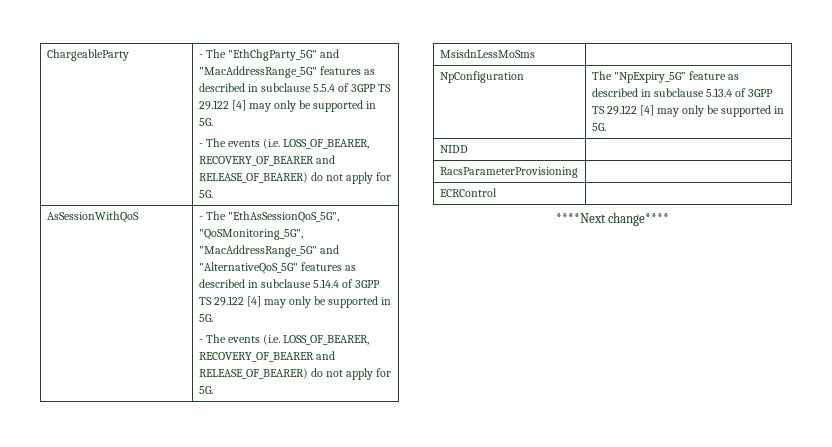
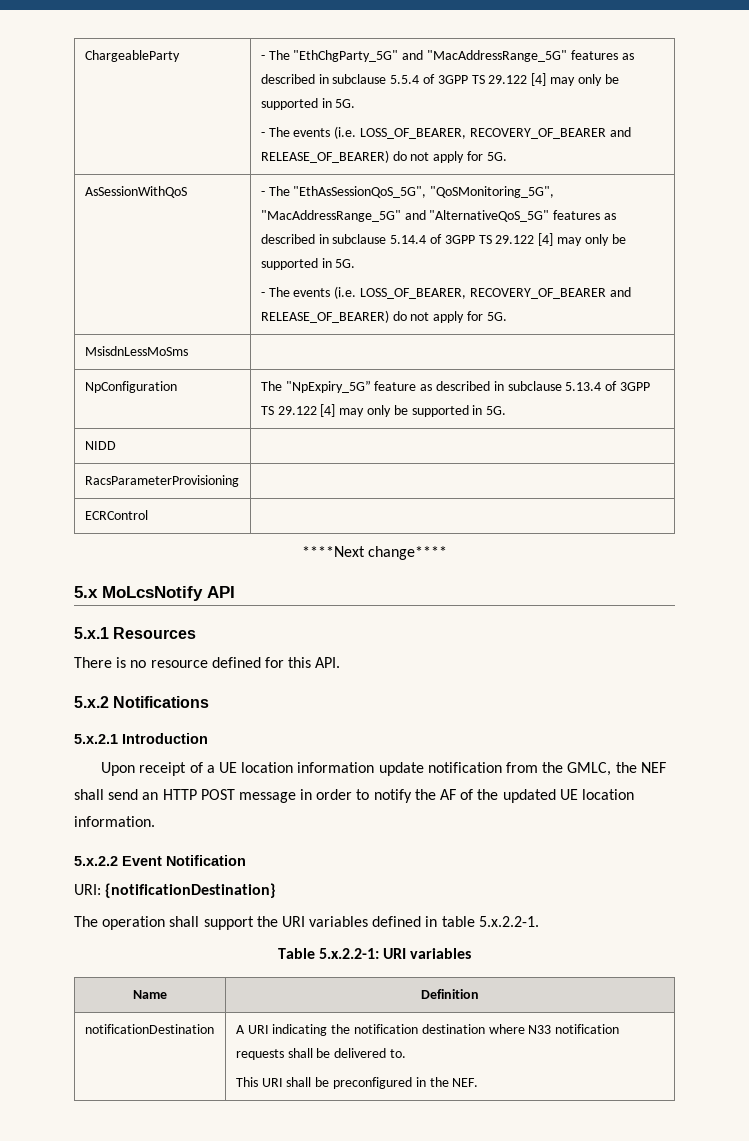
(670, 219) none -> [74,586,235,601] [74,627,197,639] [74,657,341,668] [74,696,210,708] [74,733,208,744] [101,762,666,776] [74,789,634,803] [74,816,155,827] [74,855,246,866] [74,883,277,898] [74,916,539,930] [277,948,472,959] [133,990,167,999] [421,989,479,999] [84,1024,214,1034] [235,1024,620,1036] [235,1048,407,1060] [235,1077,479,1089] // 5.x MoLcsNotify API // 5.x.1 Resources // There is no resource defined for this API. // 5.x.2 Notifications // 5.x.2.1 Introduction // Upon receipt of a UE location information update notification from the GMLC, the NEF shall send an HTTP POST message in order to notify the AF of the updated UE location information. // 5.x.2.2 Event Notification // URI: {notificationDestination} // The operation shall support the URI variables defined in table 5.x.2.2-1. // Table 5.x.2.2-1: URI variables // Name | Definition // notificationDestination | A URI indicating the notification destination where N33 notification requests shall be delivered to. // This URI shall be preconfigured in the NEF.

